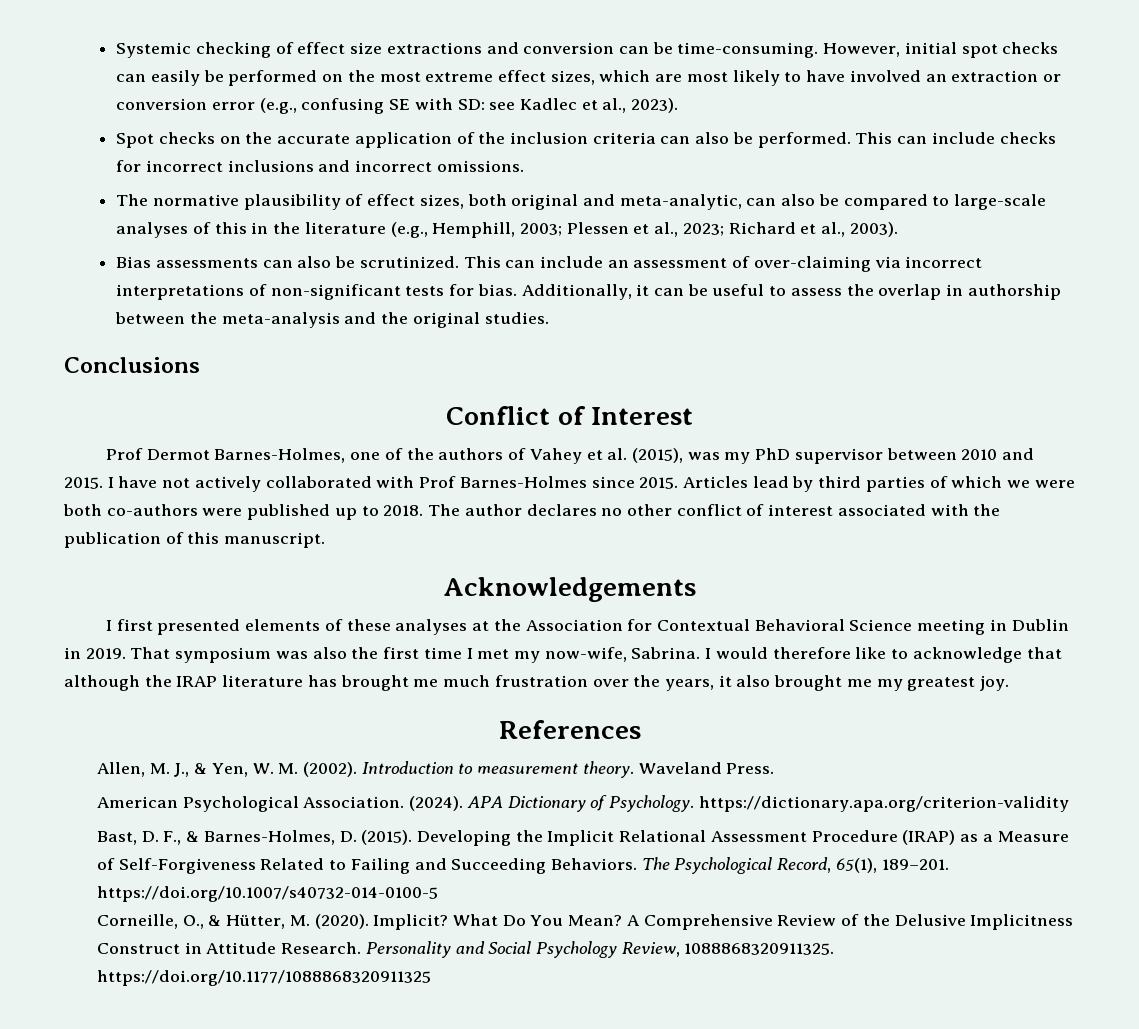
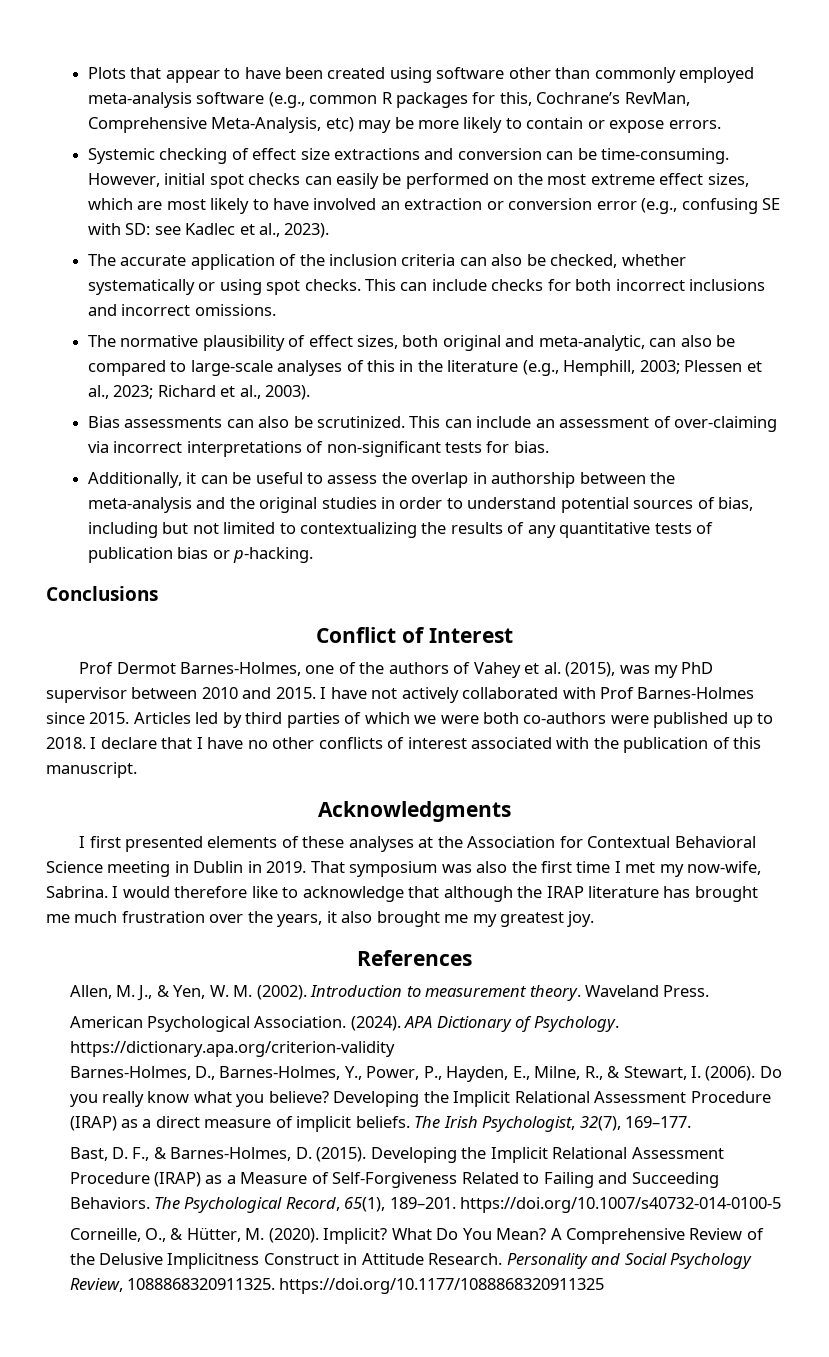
(116, 50) none -> [87,67,755,83] [87,92,690,108] [87,117,721,133] Plots that appear to have been created using software other than commonly employed meta-analysis software (e.g., common R packages for this, Cochrane’s RevMan, Comprehensive Meta-Analysis, etc) may be more likely to contain or expose errors. //
[116,132,273,148] Spot checks on the -> [87,254,116,266] The
[757,132,851,148] performed. -> [550,254,686,268] [87,279,361,295] checked, whether systematically or using spot checks.
(142, 166) none -> [575,279,612,291] both
(517, 290) none -> (549, 447) //
[484,312,549,324] studies. -> [321,497,754,513] [87,522,714,538] [87,547,314,563] studies in order to understand potential sources of bias, including but not limited to contextualizing the results of any quantitative tests of publication bias or p-hacking.
[752,476,789,488] lead -> [195,712,219,724] led
[428,504,597,516] The author declares -> [90,737,244,749] I declare that I have
[676,504,742,516] conflict -> [318,737,383,749] conflicts
[443,577,696,602] Acknowledgements -> [318,801,511,822] Acknowledgments
(1069, 804) none -> [69,1066,782,1082] [69,1091,771,1107] [69,1116,692,1132] // Barnes-Holmes, D., Barnes-Holmes, Y., Power, P., Hayden, E., Milne, R., & Stewart, I. (2006). Do you really know what you believe? Developing the Implicit Relational Assessment Procedure (IRAP) as a direct measure of implicit beliefs. The Irish Psychologist, 32(7), 169–177.

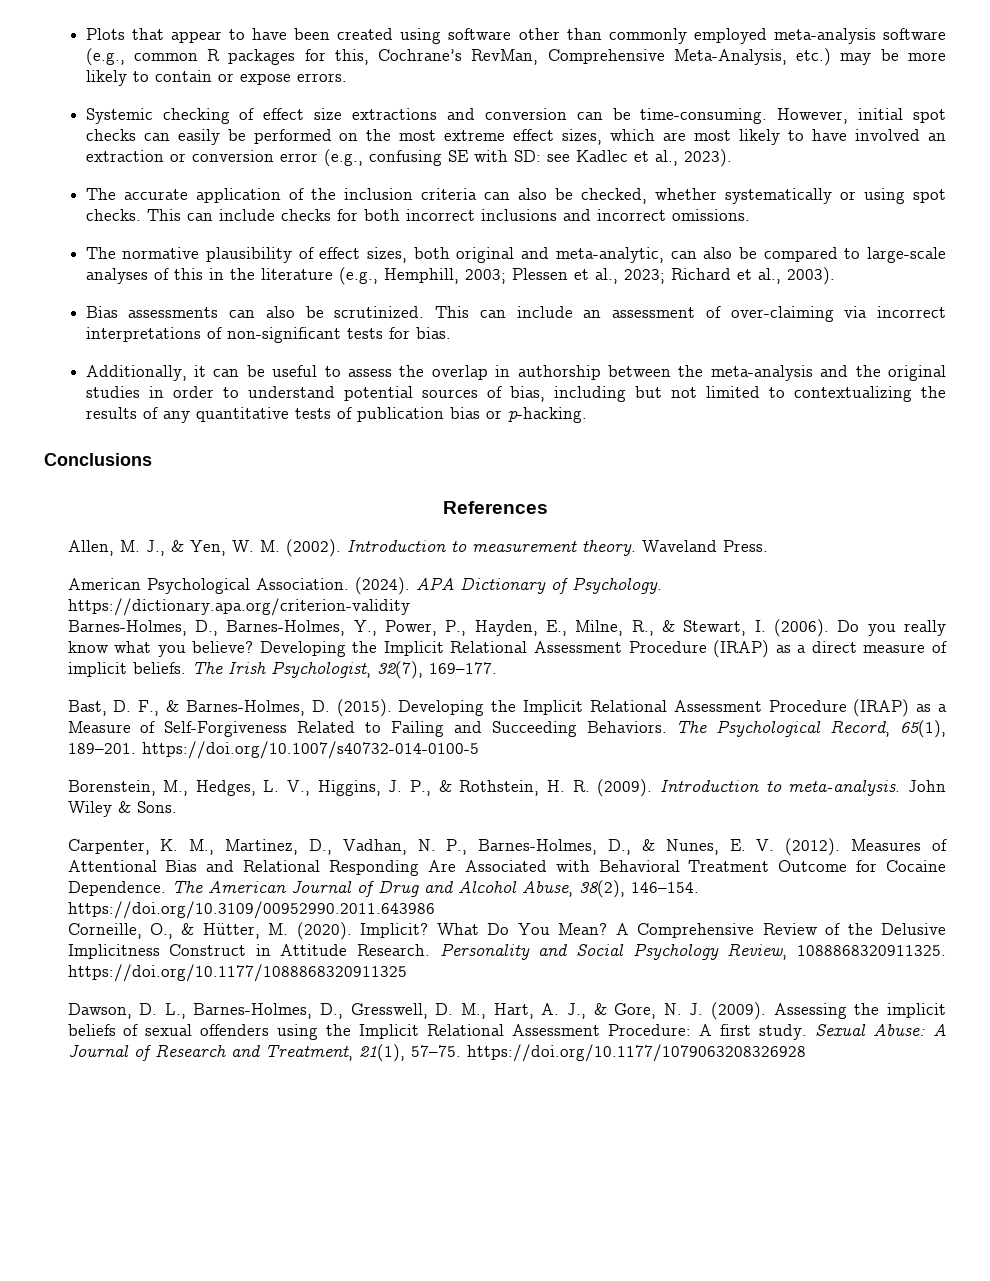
[325,117,354,132] etc) -> [796,48,832,66] etc.)
[316,627,513,643] [79,662,714,678] [46,687,755,703] [46,712,774,728] [46,737,762,753] [46,762,137,778] [318,801,511,822] [79,836,756,852] [46,861,762,877] [46,886,758,902] [46,911,595,927] // Conflict of Interest // Prof Dermot Barnes-Holmes, one of the authors of Vahey et al. (2015), was my PhD supervisor between 2010 and 2015. I have not actively collaborated with Prof Barnes-Holmes since 2015. Articles led by third parties of which we were both co-authors were published up to 2018. I declare that I have no other conflicts of interest associated with the publication of this manuscript. // Acknowledgments // I first presented elements of these analyses at the Association for Contextual Behavioral Science meeting in Dublin in 2019. That symposium was also the first time I met my now-wife, Sabrina. I would therefore like to acknowledge that although the IRAP literature has brought me much frustration over the years, it also brought me my greatest joy. -> (152, 459) none
(782, 1205) none -> [67,779,947,797] [67,801,177,817] [67,838,948,856] [67,860,947,876] [67,880,699,898] [67,901,435,919] // Borenstein, M., Hedges, L. V., Higgins, J. P., & Rothstein, H. R. (2009). Introduction to meta-analysis. John Wiley & Sons. // Carpenter, K. M., Martinez, D., Vadhan, N. P., Barnes-Holmes, D., & Nunes, E. V. (2012). Measures of Attentional Bias and Relational Responding Are Associated with Behavioral Treatment Outcome for Cocaine Dependence. The American Journal of Drug and Alcohol Abuse, 38(2), 146–154. https://doi.org/10.3109/00952990.2011.643986
(605, 1286) none -> [67,1002,946,1020] [67,1024,946,1040] [67,1044,806,1062] // Dawson, D. L., Barnes-Holmes, D., Gresswell, D. M., Hart, A. J., & Gore, N. J. (2009). Assessing the implicit beliefs of sexual offenders using the Implicit Relational Assessment Procedure: A first study. Sexual Abuse: A Journal of Research and Treatment, 21(1), 57–75. https://doi.org/10.1177/1079063208326928

